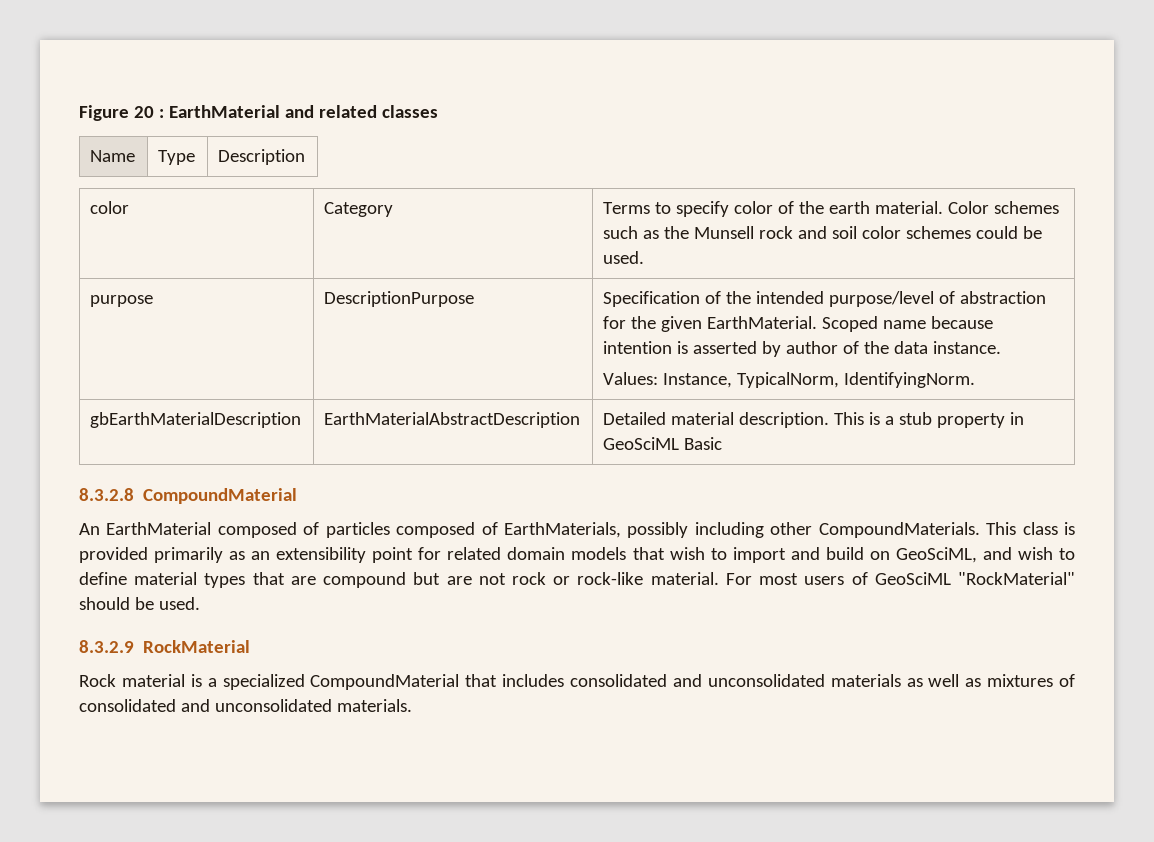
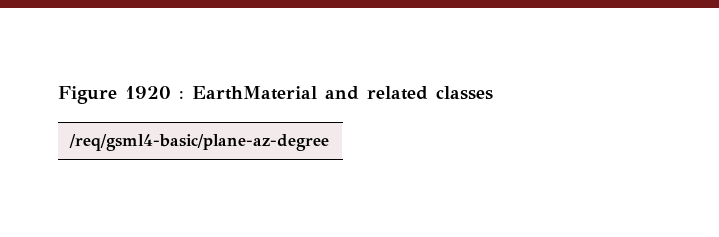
[133,106,154,118] 20 -> [125,86,171,99] 1920
[90,150,136,162] [158,150,196,165] [218,149,306,165] [90,201,130,214] [324,202,394,217] [603,201,1060,217] [603,226,1043,239] [603,251,645,264] [90,295,154,307] [324,291,475,307] [603,291,1047,307] [603,316,994,332] [603,341,1002,357] [603,372,976,388] [90,412,302,428] [324,412,581,428] [603,412,1025,428] [603,437,723,450] [79,488,298,504] [79,522,1075,538] [79,547,1075,563] [79,572,1075,588] [79,597,200,610] [79,640,251,653] [79,674,1075,690] [79,699,412,712] Name | Type | Description // color | Category | Terms to specify color of the earth material. Color schemes such as the Munsell rock and soil color schemes could be used. // purpose | DescriptionPurpose | Specification of the intended purpose/level of abstraction for the given EarthMaterial. Scoped name because intention is asserted by author of the data instance. // Values: Instance, TypicalNorm, IdentifyingNorm. // gbEarthMaterialDescription | EarthMaterialAbstractDescription | Detailed material description. This is a stub property in GeoSciML Basic // 8.3.2.8 CompoundMaterial // An EarthMaterial composed of particles composed of EarthMaterials, possibly including other CompoundMaterials. This class is provided primarily as an extensibility point for related domain models that wish to import and build on GeoSciML, and wish to define material types that are compound but are not rock or rock-like material. For most users of GeoSciML "RockMaterial" should be used. // 8.3.2.9 RockMaterial // Rock material is a specialized CompoundMaterial that includes consolidated and unconsolidated materials as well as mixtures of consolidated and unconsolidated materials. -> [69,134,330,151] /req/gsml4-basic/plane-az-degree

